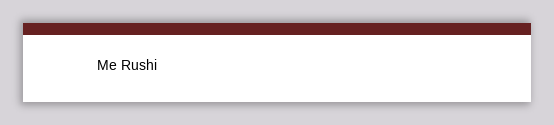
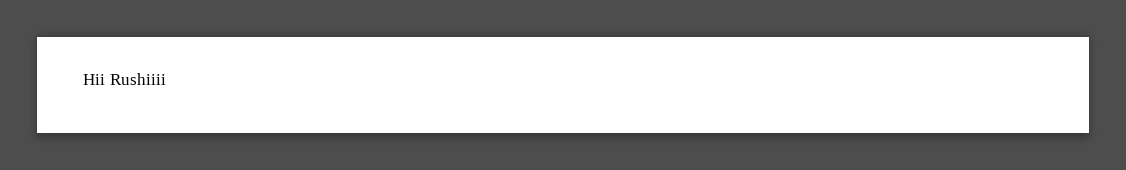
[97,59,157,70] Me Rushi -> [83,73,166,85] Hii Rushiiii

